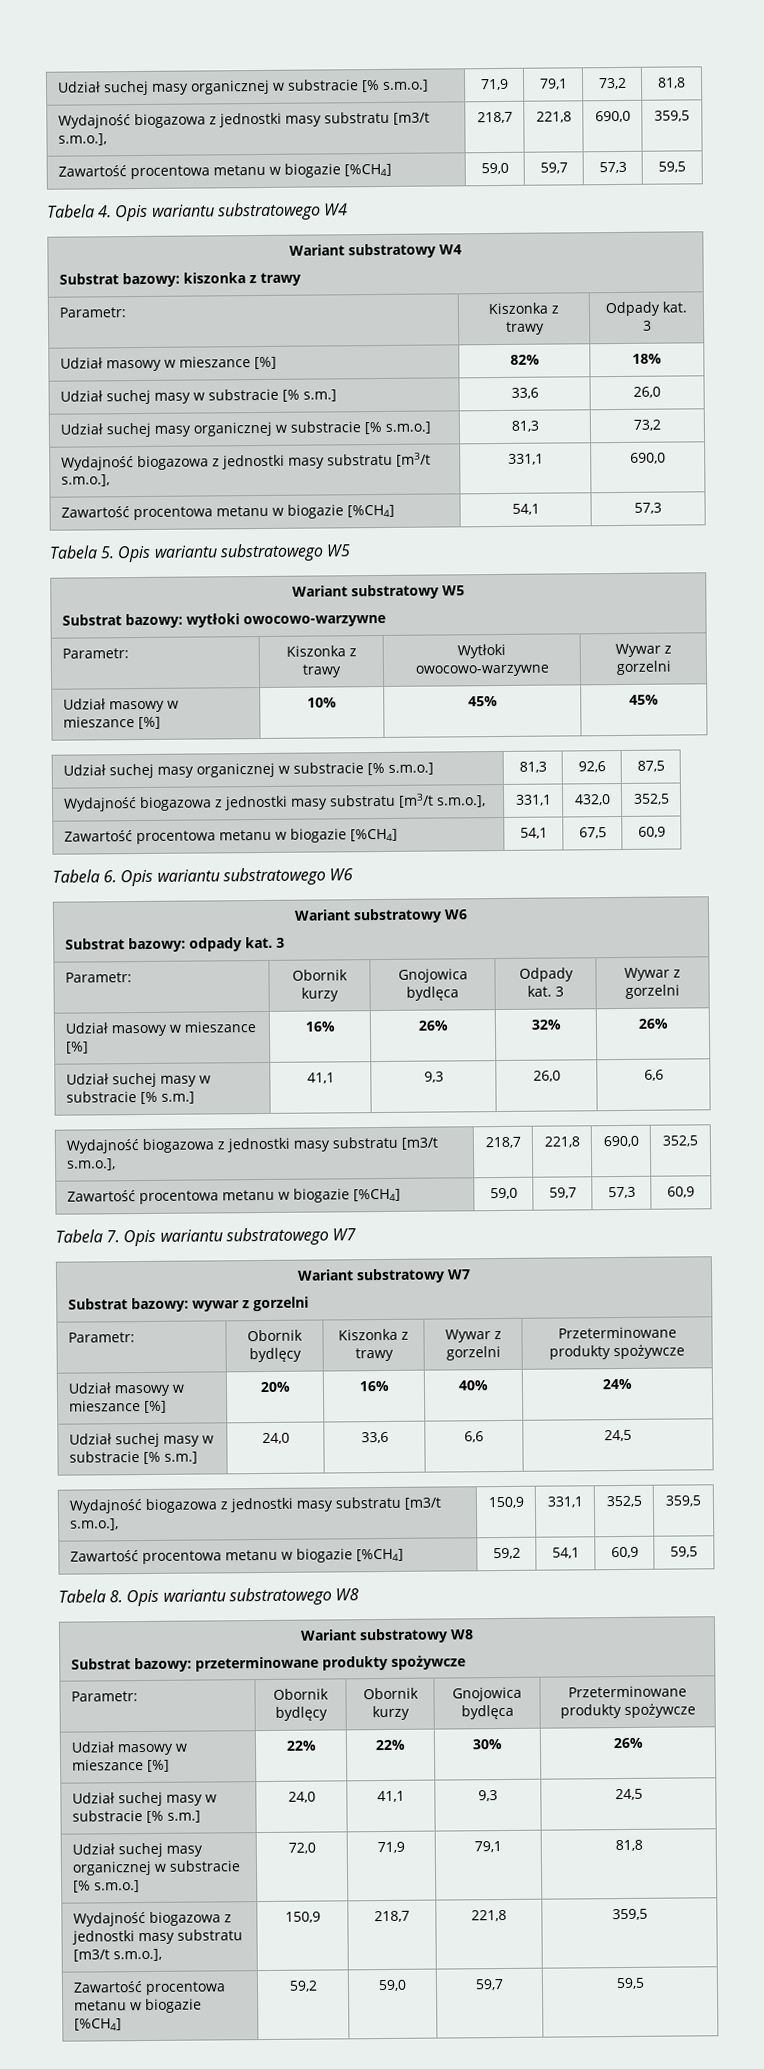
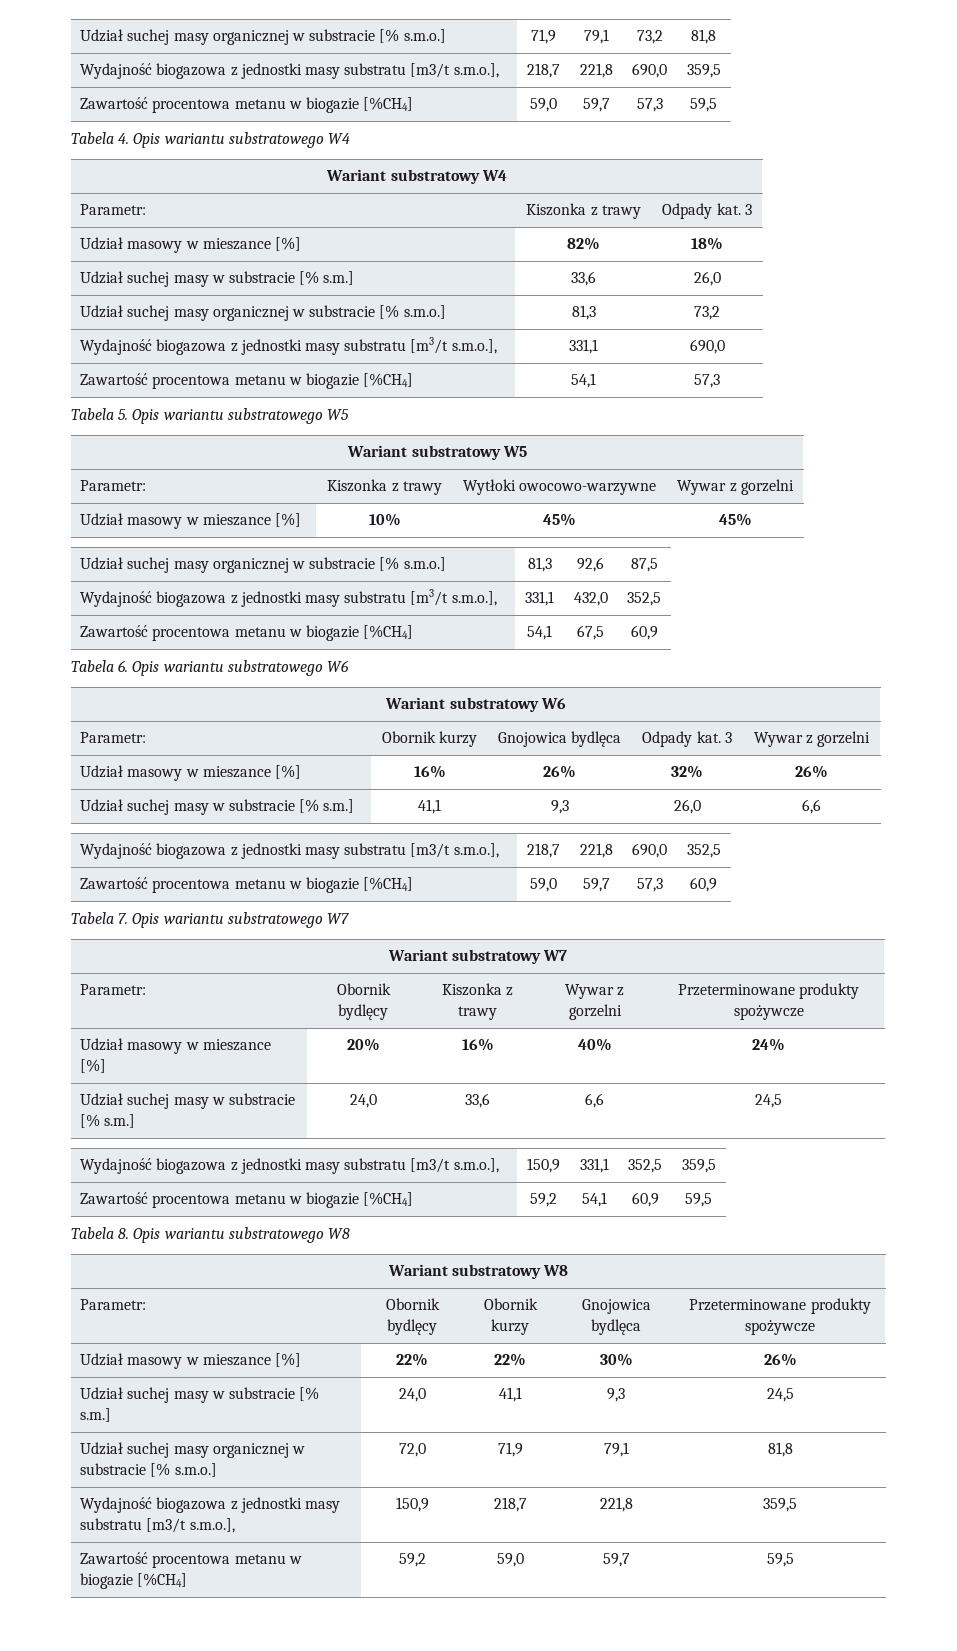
[58,272,301,288] // Substrat bazowy: kiszonka z trawy -> (507, 175) none
[61,613,386,629] // Substrat bazowy: wytłoki owocowo-warzywne -> (527, 451) none
[64,936,285,953] // Substrat bazowy: odpady kat. 3 -> (566, 703) none
[67,1296,309,1313] // Substrat bazowy: wywar z gorzelni -> (568, 955) none
[70,1654,466,1673] // Substrat bazowy: przeterminowane produkty spożywcze -> (569, 1270) none

